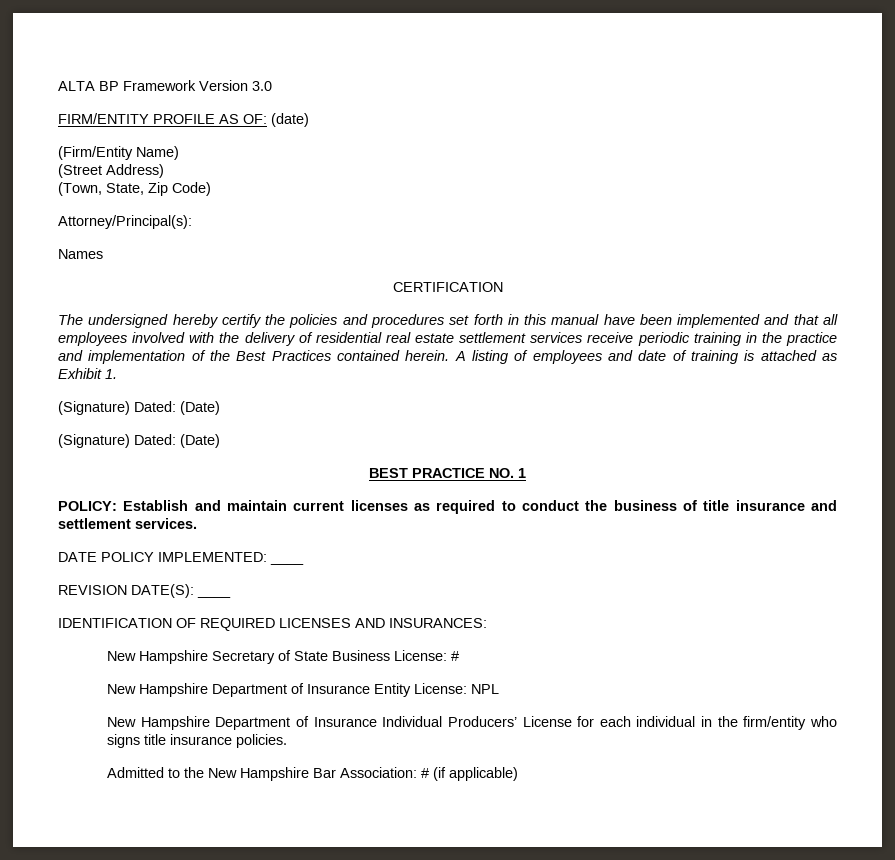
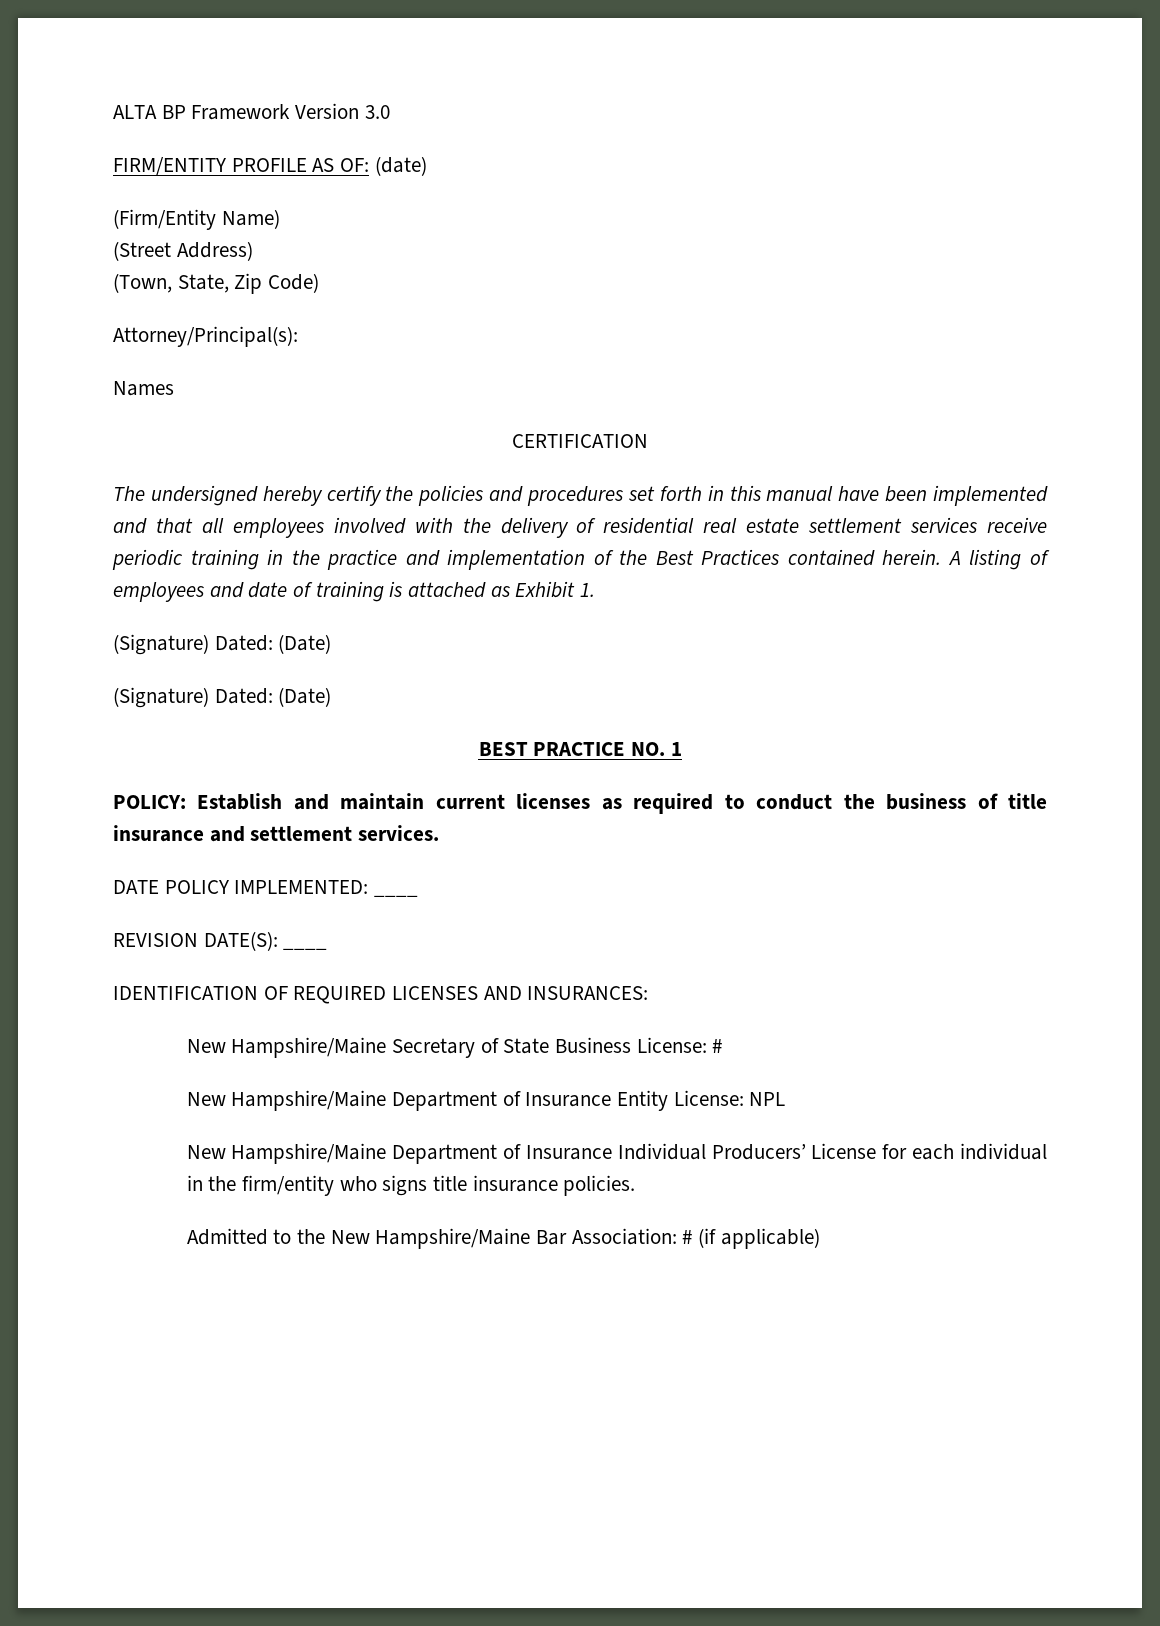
[139,650,209,664] Hampshire -> [231,1037,387,1058] Hampshire/Maine
[139,683,209,697] Hampshire -> [231,1090,387,1111] Hampshire/Maine
[140,716,210,730] Hampshire -> [231,1143,387,1164] Hampshire/Maine
[240,767,310,781] Hampshire -> [375,1228,531,1249] Hampshire/Maine

